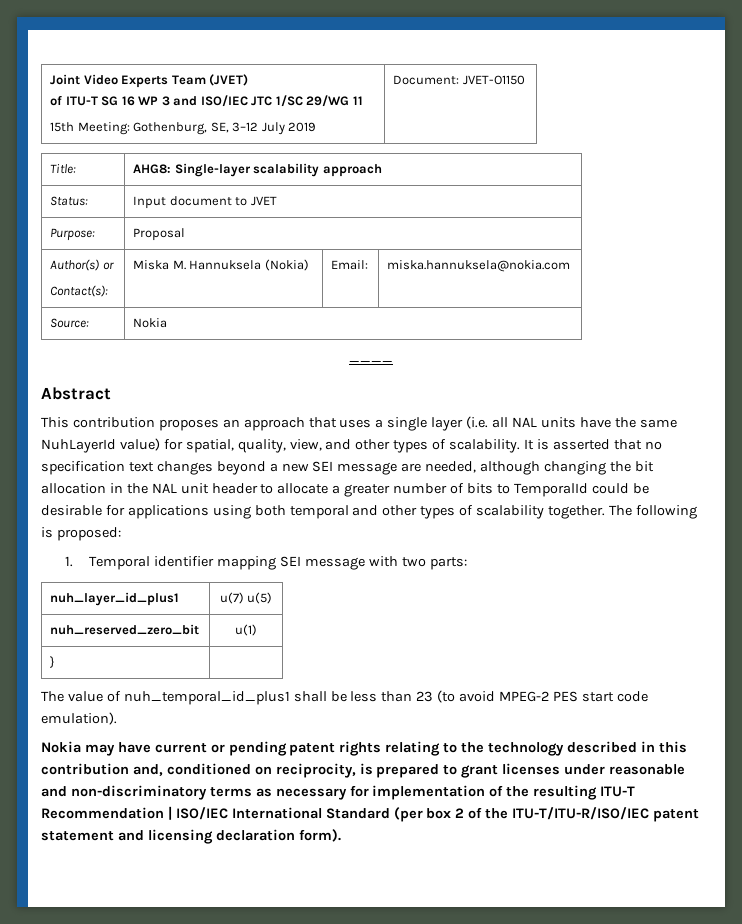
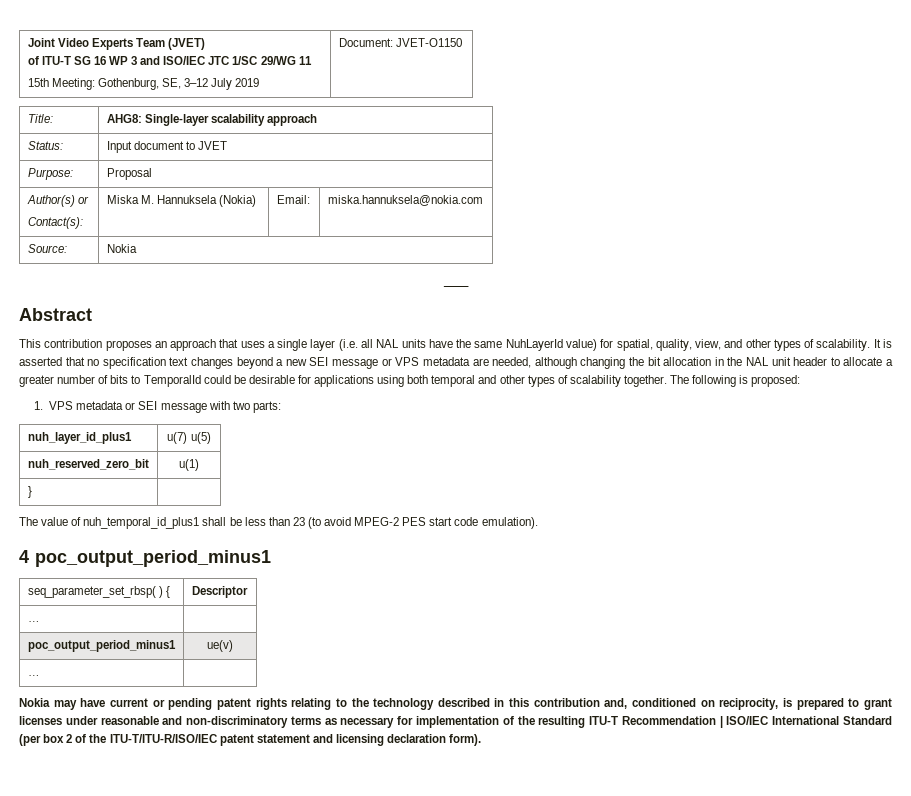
(398, 468) none -> [381,357,470,366] or VPS metadata
[89,556,277,570] Temporal identifier mapping -> [49,401,136,410] VPS metadata or
(117, 718) none -> [19,550,271,567] [27,586,170,598] [191,586,248,598] [27,621,40,622] [27,640,176,652] [207,640,233,652] [27,675,40,676] // 4 poc_output_period_minus1 // seq_parameter_set_rbsp( ) { | Descriptor // … | // poc_output_period_minus1 | ue(v) // … |

